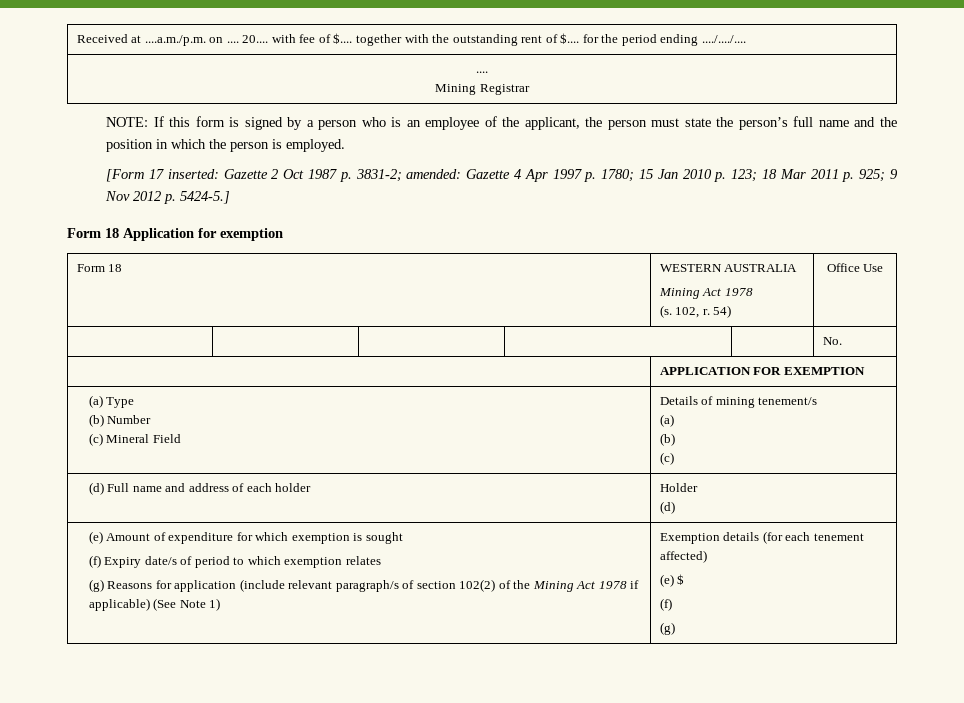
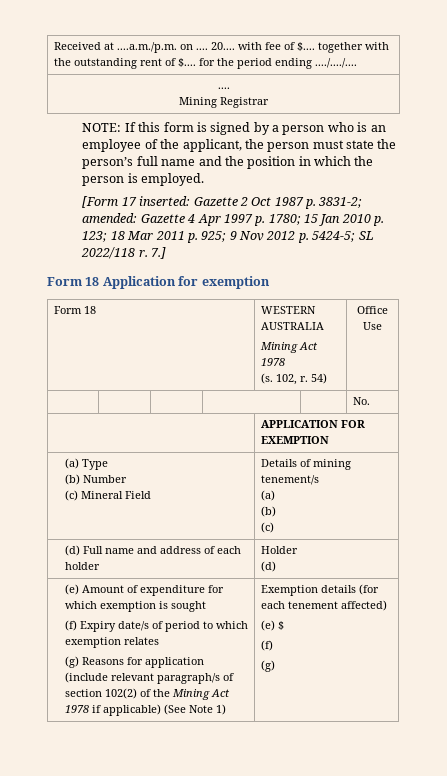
[180,191,231,204] 5424-5.] -> [312,231,374,242] [81,247,167,259] 5424-5; SL 2022/118 r. 7.]

